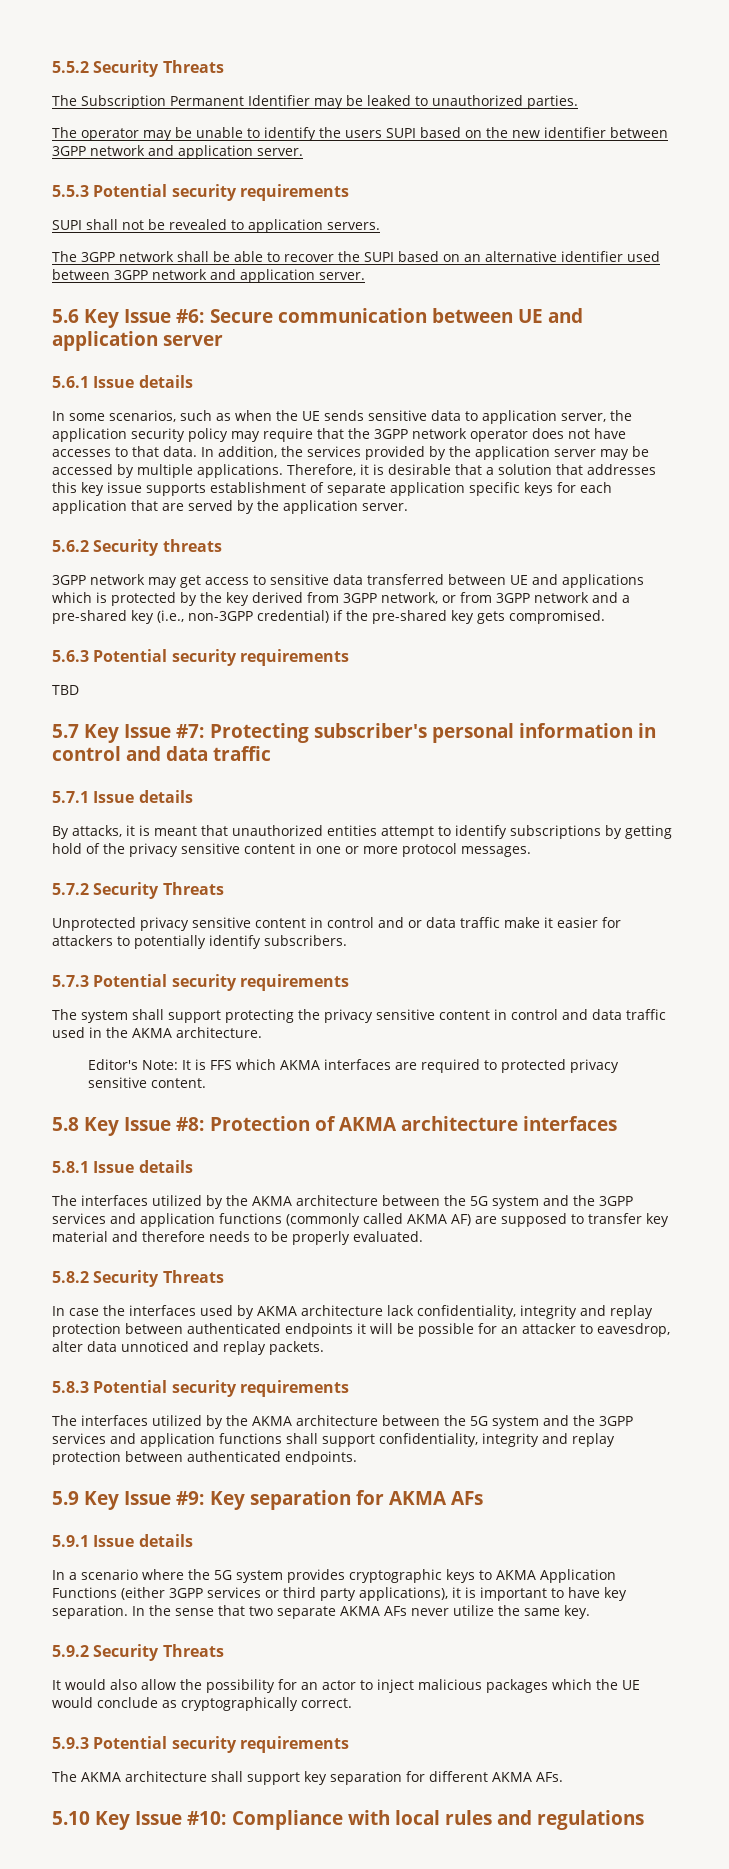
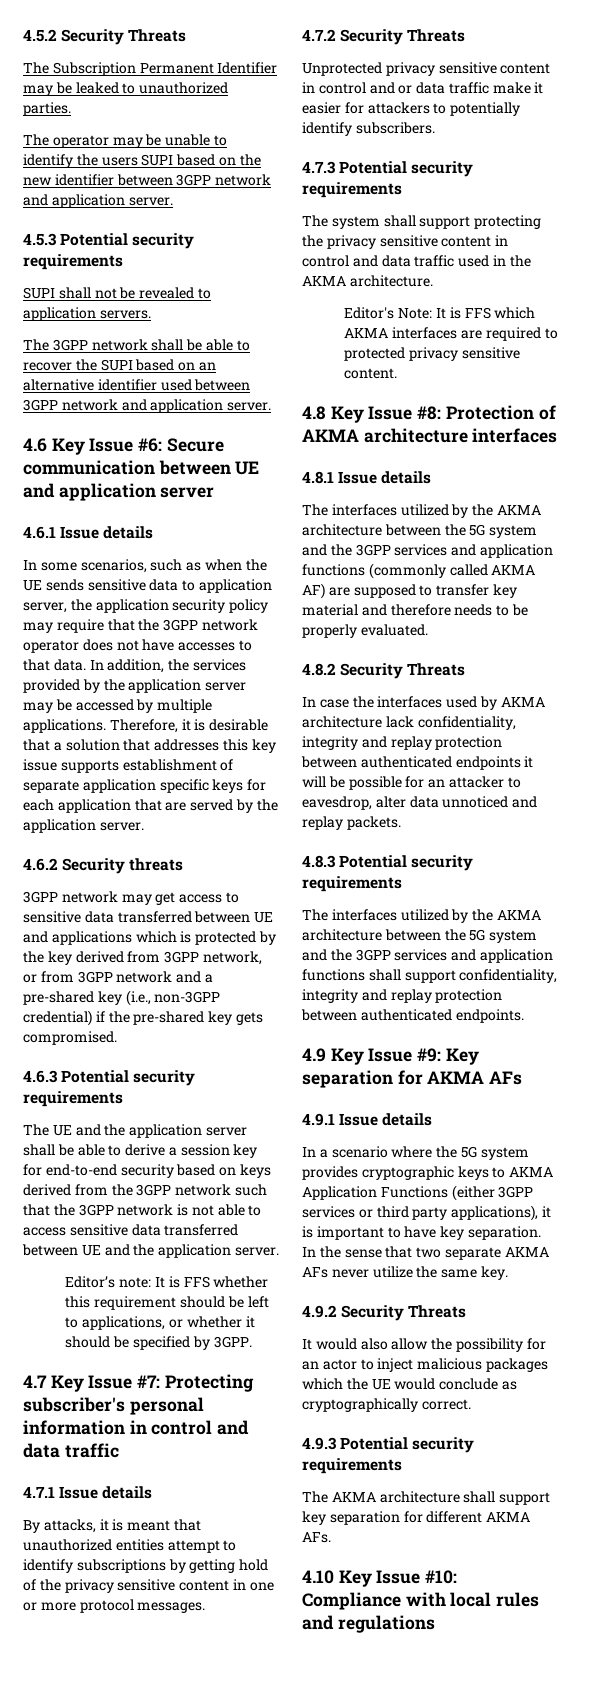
[52,61,89,73] 5.5.2 -> [23,29,57,42] 4.5.2
[52,185,89,197] 5.5.3 -> [23,233,57,246] 4.5.3
[52,309,79,323] 5.6 -> [23,438,47,452] 4.6
[52,376,89,388] 5.6.1 -> [23,526,56,539] 4.6.1
[52,540,89,552] 5.6.2 -> [23,858,58,871] 4.6.2
[52,649,349,666] [52,685,79,695] [52,724,79,738] 5.6.3 Potential security requirements // TBD // 5.7 -> [23,1070,196,1086] [23,1091,123,1107] [23,1124,247,1138] [23,1144,258,1158] [23,1164,271,1178] [23,1184,267,1196] [23,1204,262,1216] [23,1224,239,1236] [22,1244,279,1258] [65,1276,269,1288] [65,1296,269,1310] [65,1316,255,1330] [65,1336,252,1350] [23,1375,47,1388] 4.6.3 Potential security requirements // The UE and the application server shall be able to derive a session key for end-to-end security based on keys derived from the 3GPP network such that the 3GPP network is not able to access sensitive data transferred between UE and the application server. // Editor’s note: It is FFS whether this requirement should be left to applications, or whether it should be specified by 3GPP. // 4.7
[52,791,89,803] 5.7.1 -> [23,1486,55,1498] 4.7.1
[52,883,89,895] 5.7.2 -> [302,29,336,41] 4.7.2
[52,975,89,987] 5.7.3 -> [302,161,336,174] 4.7.3
[52,1117,79,1131] 5.8 -> [302,406,326,420] 4.8
[52,1161,89,1173] 5.8.1 -> [302,471,334,484] 4.8.1
[52,1271,89,1283] 5.8.2 -> [302,663,336,676] 4.8.2
[52,1381,89,1393] 5.8.3 -> [302,855,336,868] 4.8.3
[52,1491,79,1505] 5.9 -> [302,1048,326,1062] 4.9
[52,1535,89,1547] 5.9.1 -> [302,1113,335,1126] 4.9.1
[52,1645,89,1657] 5.9.2 -> [302,1305,337,1318] 4.9.2
[52,1737,89,1749] 5.9.3 -> [302,1437,337,1450] 4.9.3
[52,1811,90,1825] 5.10 -> [302,1570,334,1584] 4.10

